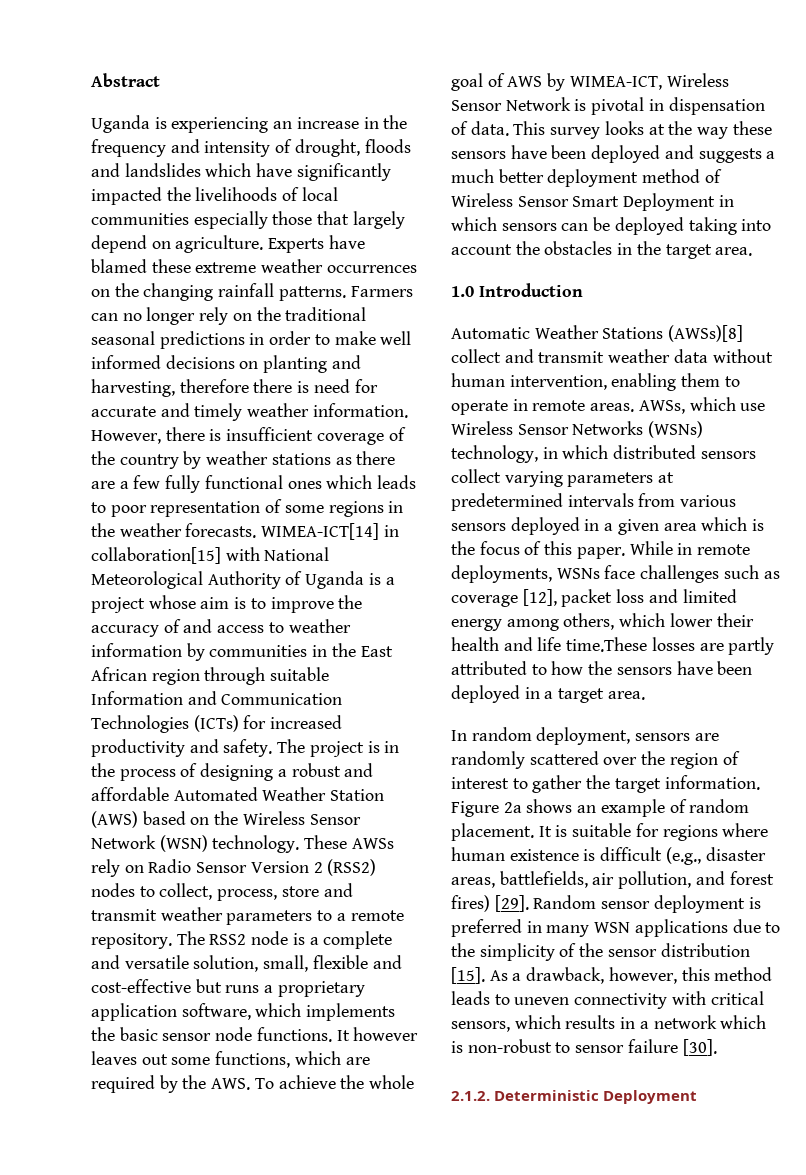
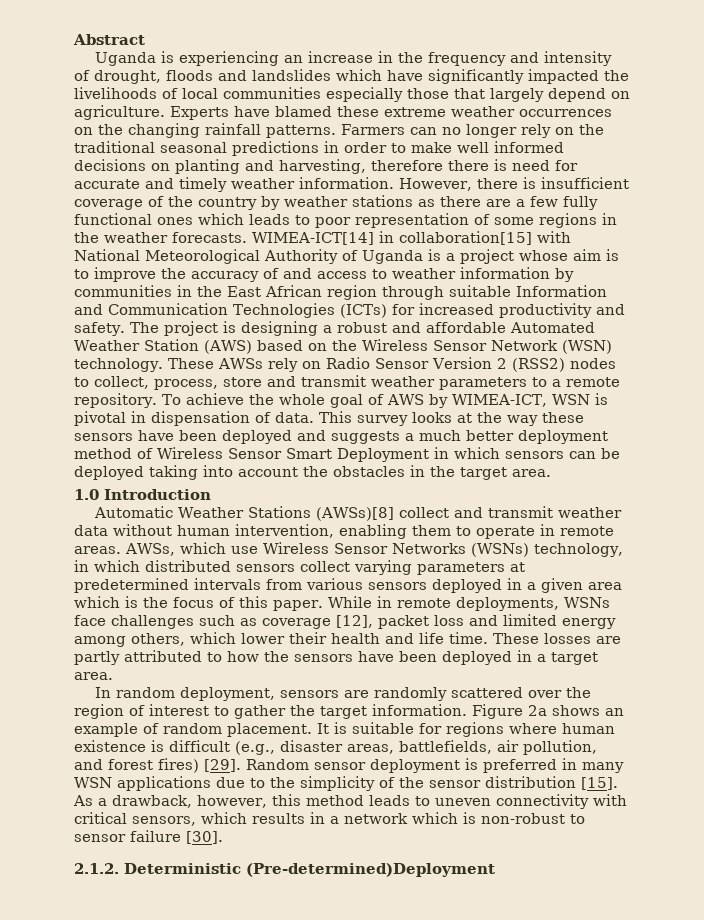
[384,741,400,753] [91,763,198,781] in the process of -> (236, 327) none
[176,931,393,949] [91,955,402,972] [91,979,365,997] [91,1003,396,1021] [91,1027,419,1042] [91,1051,370,1068] [91,1075,251,1093] The RSS2 node is a complete and versatile solution, small, flexible and cost-effective but runs a proprietary application software, which implements the basic sensor node functions. It however leaves out some functions, which are required by the AWS. -> (157, 400) none
[666,73,729,87] [451,97,571,111] Wireless Sensor Network -> [551,394,590,405] WSN
[566,637,648,652] time.These -> [449,632,539,644] time. These
[603,1090,698,1104] Deployment -> [246,863,495,877] (Pre-determined)Deployment

